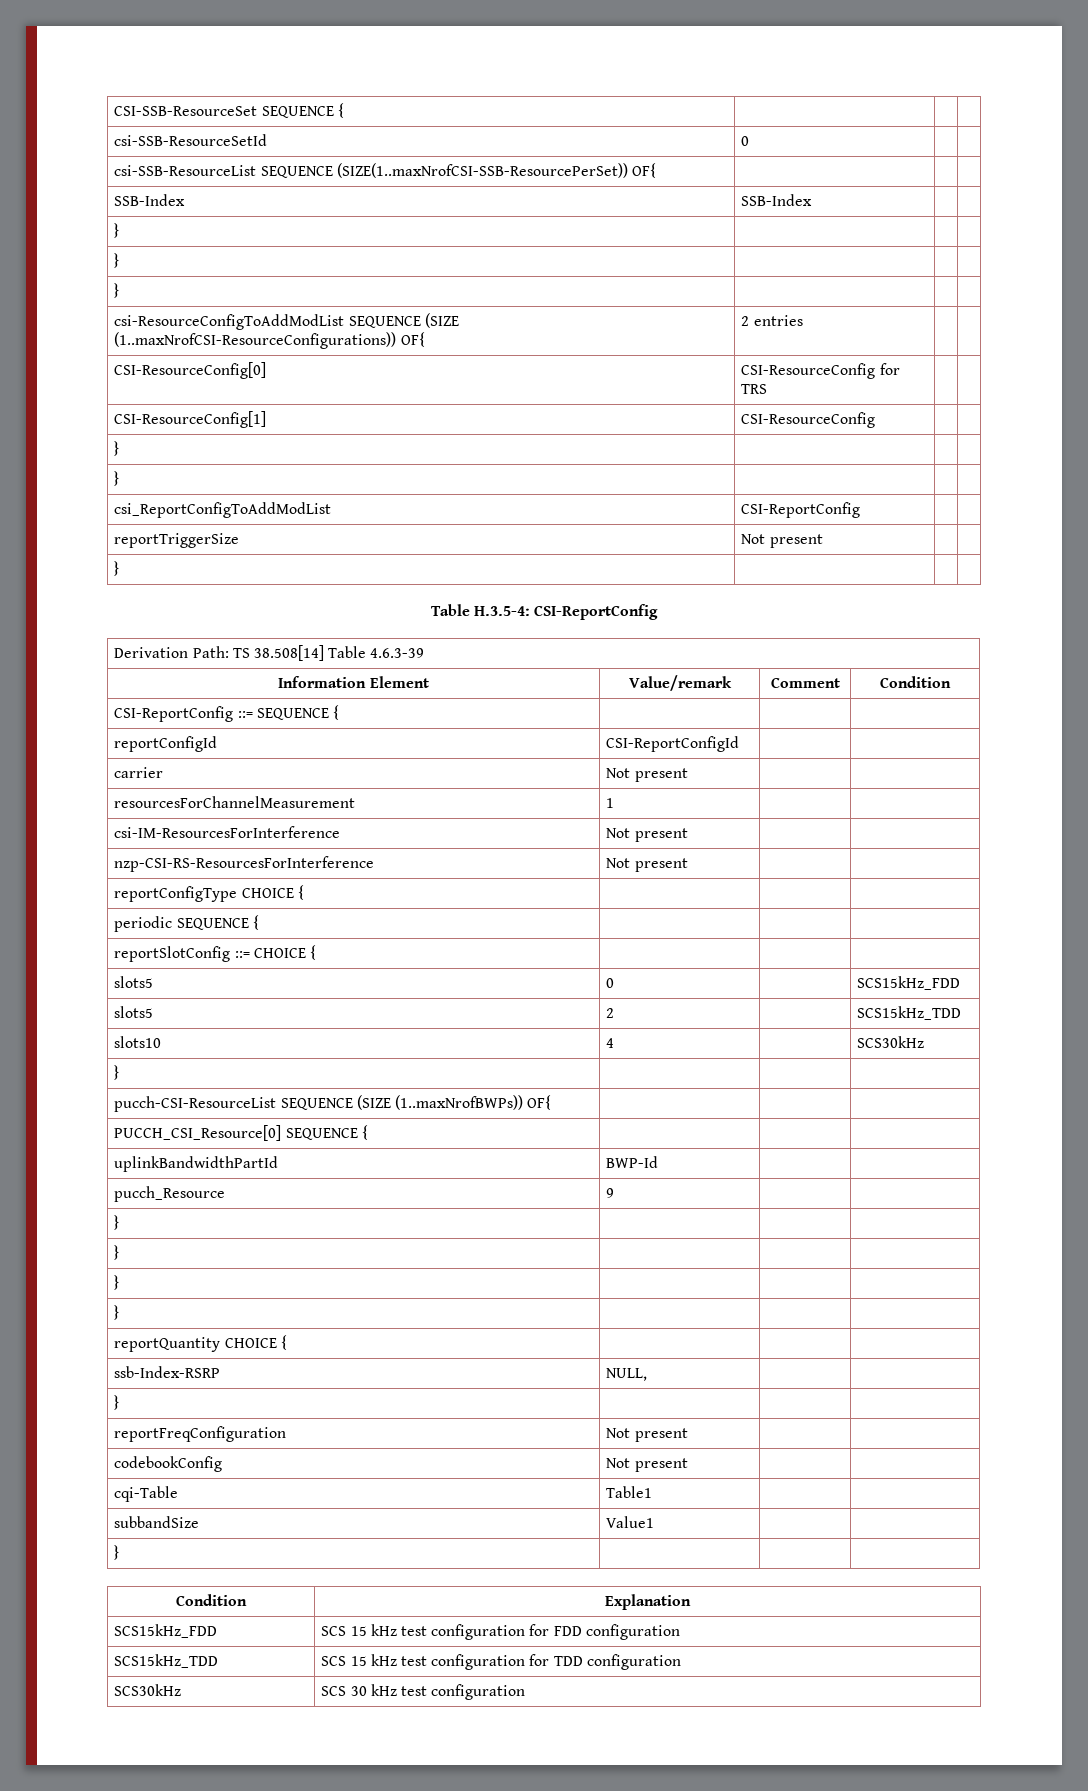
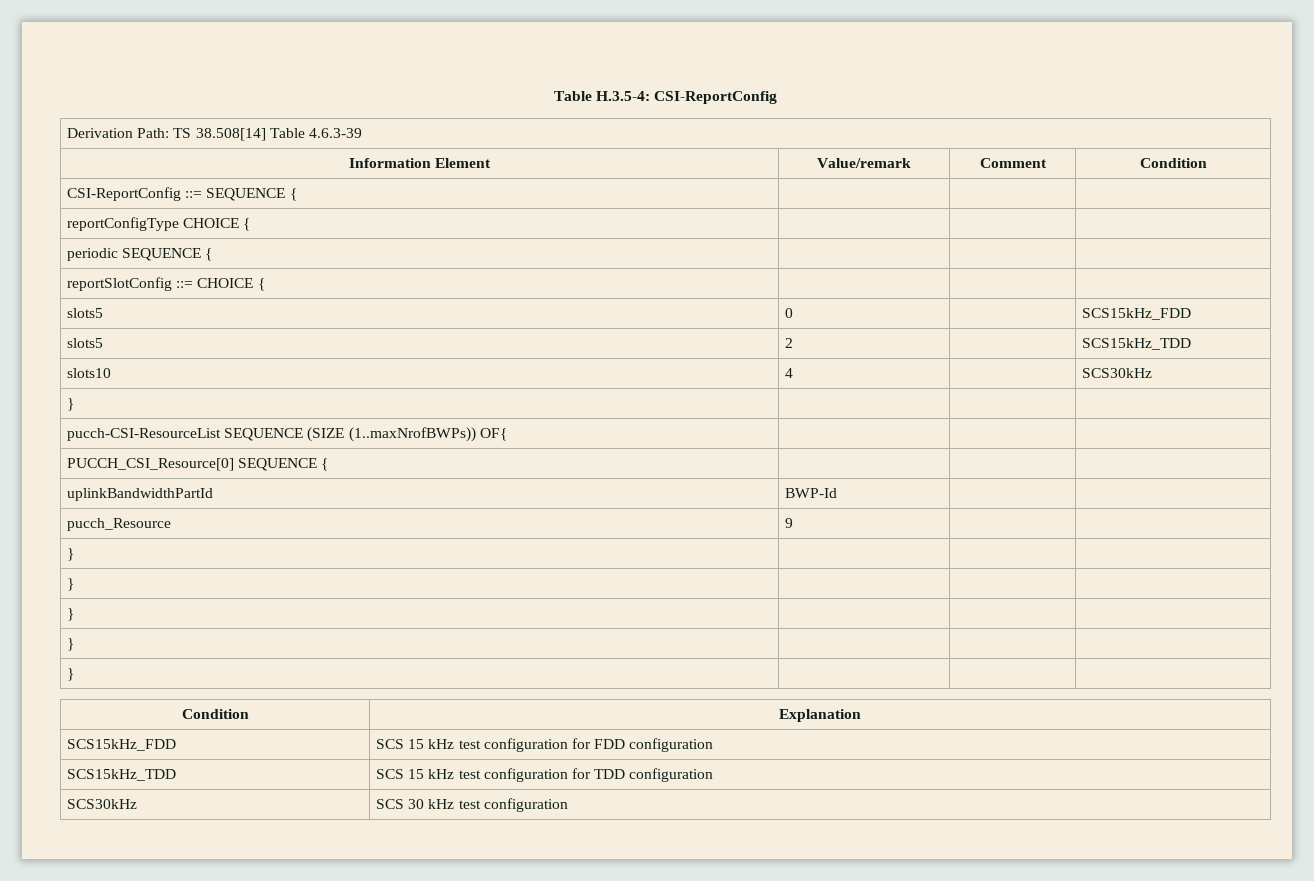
[114,103,344,118] [114,134,268,146] [741,136,750,146] [114,163,656,178] [114,194,186,206] [741,194,813,206] [114,223,120,238] [114,253,120,268] [114,283,120,298] [114,313,459,330] [114,332,425,349] [741,315,803,326] [114,362,267,379] [741,363,900,379] [741,384,768,394] [114,411,267,428] [741,412,876,428] [114,441,120,456] [114,471,120,486] [114,502,332,518] [741,502,861,518] [114,533,240,548] [741,534,823,548] [114,561,120,576] CSI-SSB-ResourceSet SEQUENCE { | | | // csi-SSB-ResourceSetId | 0 | | // csi-SSB-ResourceList SEQUENCE (SIZE(1..maxNrofCSI-SSB-ResourcePerSet)) OF{ | | | // SSB-Index | SSB-Index | | // } | | | // } | | | // } | | | // csi-ResourceConfigToAddModList SEQUENCE (SIZE (1..maxNrofCSI-ResourceConfigurations)) OF{ | 2 entries | | // CSI-ResourceConfig[0] | CSI-ResourceConfig for TRS | | // CSI-ResourceConfig[1] | CSI-ResourceConfig | | // } | | | // } | | | // csi_ReportConfigToAddModList | CSI-ReportConfig | | // reportTriggerSize | Not present | | // } | | | // -> (553, 96) none
[114,736,218,752] [606,736,740,752] [114,767,164,778] [606,768,688,782] [114,796,356,808] [606,798,615,808] [114,826,341,838] [606,828,688,842] [114,856,375,872] [606,858,688,872] // reportConfigId | CSI-ReportConfigId | | // carrier | Not present | | // resourcesForChannelMeasurement | 1 | | // csi-IM-ResourcesForInterference | Not present | | // nzp-CSI-RS-ResourcesForInterference | Not present | | -> (297, 194) none
[114,1335,287,1352] [114,1366,221,1378] [606,1368,648,1381] [114,1395,120,1410] [114,1426,287,1442] [606,1428,688,1442] [114,1456,223,1472] [606,1458,688,1472] [114,1486,179,1502] [606,1486,653,1498] [114,1516,200,1528] [606,1516,655,1528] // reportQuantity CHOICE { | | | // ssb-Index-RSRP | NULL, | | // } | | | // reportFreqConfiguration | Not present | | // codebookConfig | Not present | | // cqi-Table | Table1 | | // subbandSize | Value1 | | -> (75, 644) none

